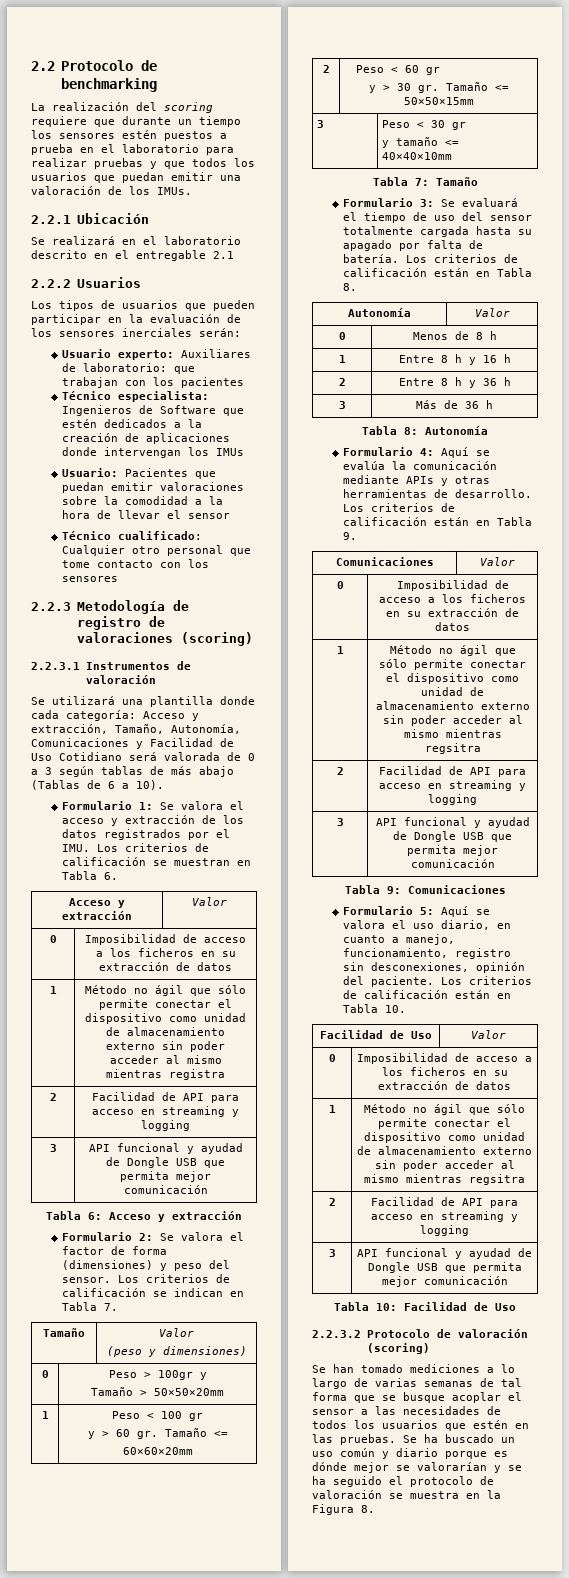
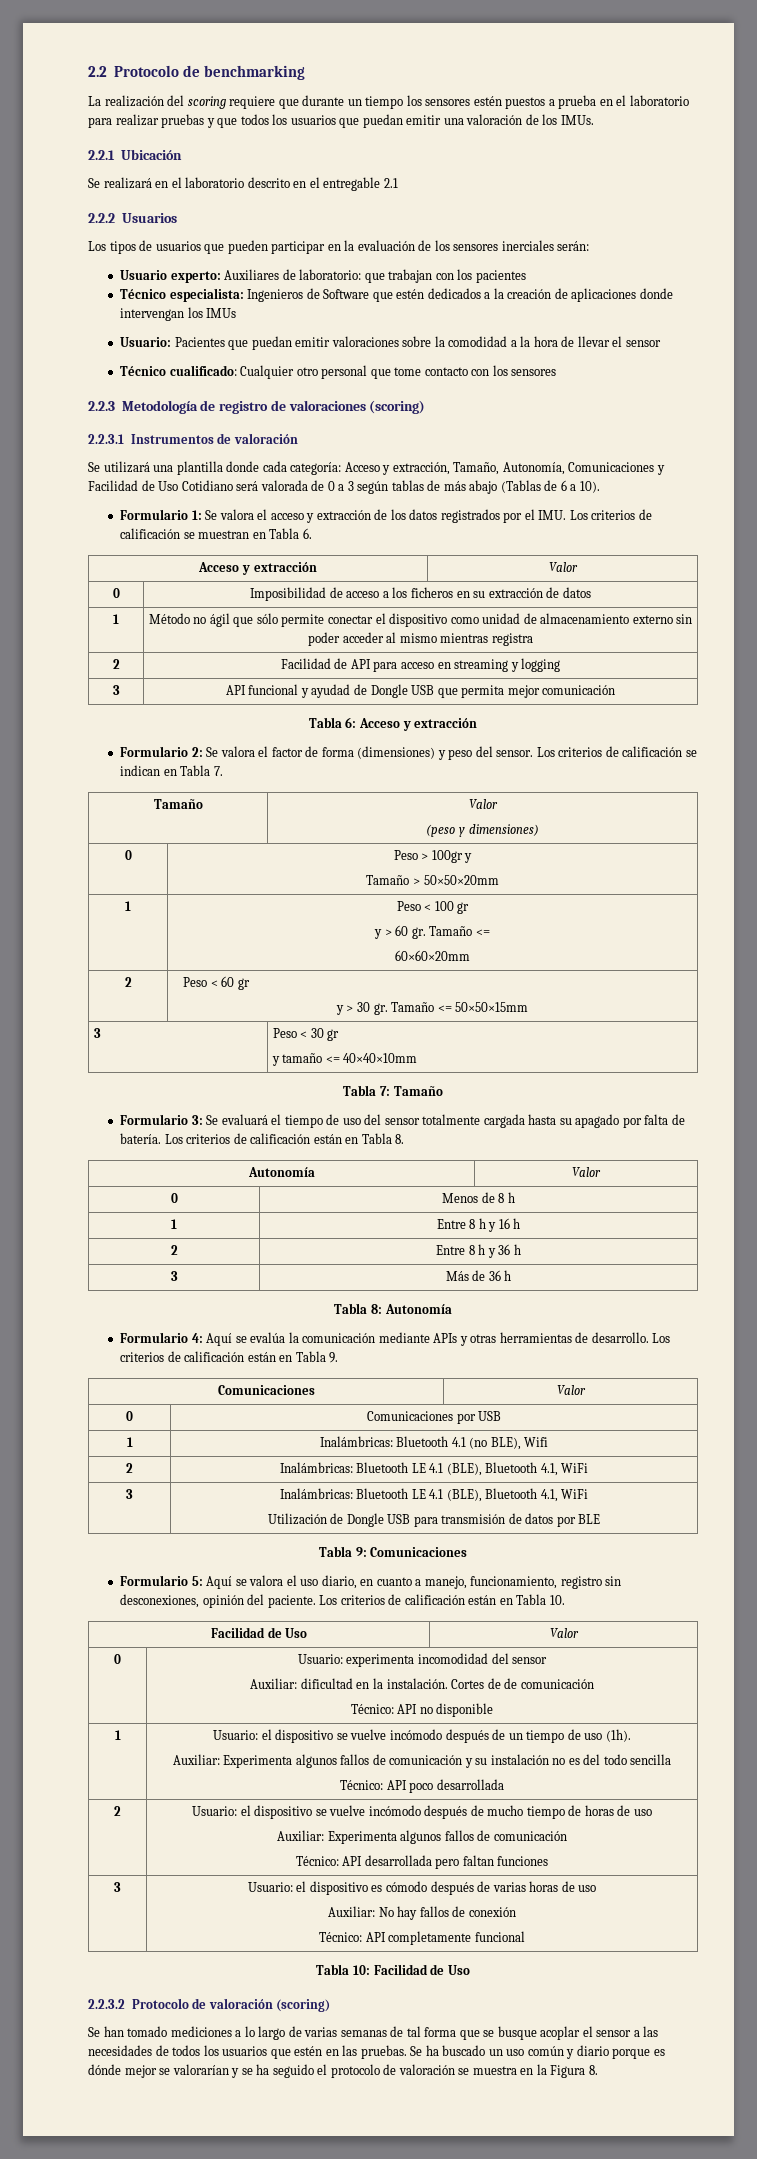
[396,580,509,591] [379,594,526,603] [386,608,519,617] [435,622,470,631] [336,646,344,654] [389,645,516,656] [379,659,526,670] [386,673,519,684] [421,687,484,696] [375,701,530,710] [382,715,523,726] [403,729,502,738] [424,743,481,754] [336,767,344,775] [379,766,526,777] [379,780,526,791] [428,794,477,805] [336,818,344,826] [375,817,530,828] [393,831,512,842] [407,845,498,856] [410,859,495,868] Imposibilidad de acceso a los ficheros en su extracción de datos // 1 | Método no ágil que sólo permite conectar el dispositivo como unidad de almacenamiento externo sin poder acceder al mismo mientras regsitra // 2 | Facilidad de API para acceso en streaming y logging // 3 | API funcional y ayudad de Dongle USB que permita mejor comunicación -> [366,1411,502,1424] [126,1437,133,1447] [319,1436,549,1450] [126,1463,133,1473] [279,1462,589,1476] [126,1489,133,1499] [279,1488,589,1502] [267,1513,601,1527] Comunicaciones por USB // 1 | Inalámbricas: Bluetooth 4.1 (no BLE), Wifi // 2 | Inalámbricas: Bluetooth LE 4.1 (BLE), Bluetooth 4.1, WiFi // 3 | Inalámbricas: Bluetooth LE 4.1 (BLE), Bluetooth 4.1, WiFi // Utilización de Dongle USB para transmisión de datos por BLE
[357,1053,532,1064] [381,1067,508,1076] [378,1081,511,1090] [328,1105,336,1113] [364,1104,525,1115] [378,1118,511,1129] [364,1132,525,1143] [357,1146,532,1155] [374,1160,515,1171] [364,1174,525,1185] [328,1198,336,1206] [371,1197,518,1208] [371,1211,518,1222] [420,1225,469,1236] [328,1249,336,1257] [357,1248,532,1259] [367,1262,522,1273] [381,1276,508,1287] Imposibilidad de acceso a los ficheros en su extracción de datos // 1 | Método no ágil que sólo permite conectar el dispositivo como unidad de almacenamiento externo sin poder acceder al mismo mientras regsitra // 2 | Facilidad de API para acceso en streaming y logging // 3 | API funcional y ayudad de Dongle USB que permita mejor comunicación -> [297,1653,548,1667] [250,1678,594,1689] [350,1703,494,1717] [114,1730,121,1740] [213,1729,631,1743] [172,1754,672,1768] [340,1779,504,1793] [114,1806,121,1816] [192,1805,652,1819] [277,1830,567,1844] [295,1855,549,1869] [114,1882,121,1892] [247,1881,597,1895] [328,1906,516,1920] [319,1931,525,1945] Usuario: experimenta incomodidad del sensor // Auxiliar: dificultad en la instalación. Cortes de de comunicación // Técnico: API no disponible // 1 | Usuario: el dispositivo se vuelve incómodo después de un tiempo de uso (1h). // Auxiliar: Experimenta algunos fallos de comunicación y su instalación no es del todo sencilla // Técnico: API poco desarrollada // 2 | Usuario: el dispositivo se vuelve incómodo después de mucho tiempo de horas de uso // Auxiliar: Experimenta algunos fallos de comunicación // Técnico: API desarrollada pero faltan funciones // 3 | Usuario: el dispositivo es cómodo después de varias horas de uso // Auxiliar: No hay fallos de conexión // Técnico: API completamente funcional

